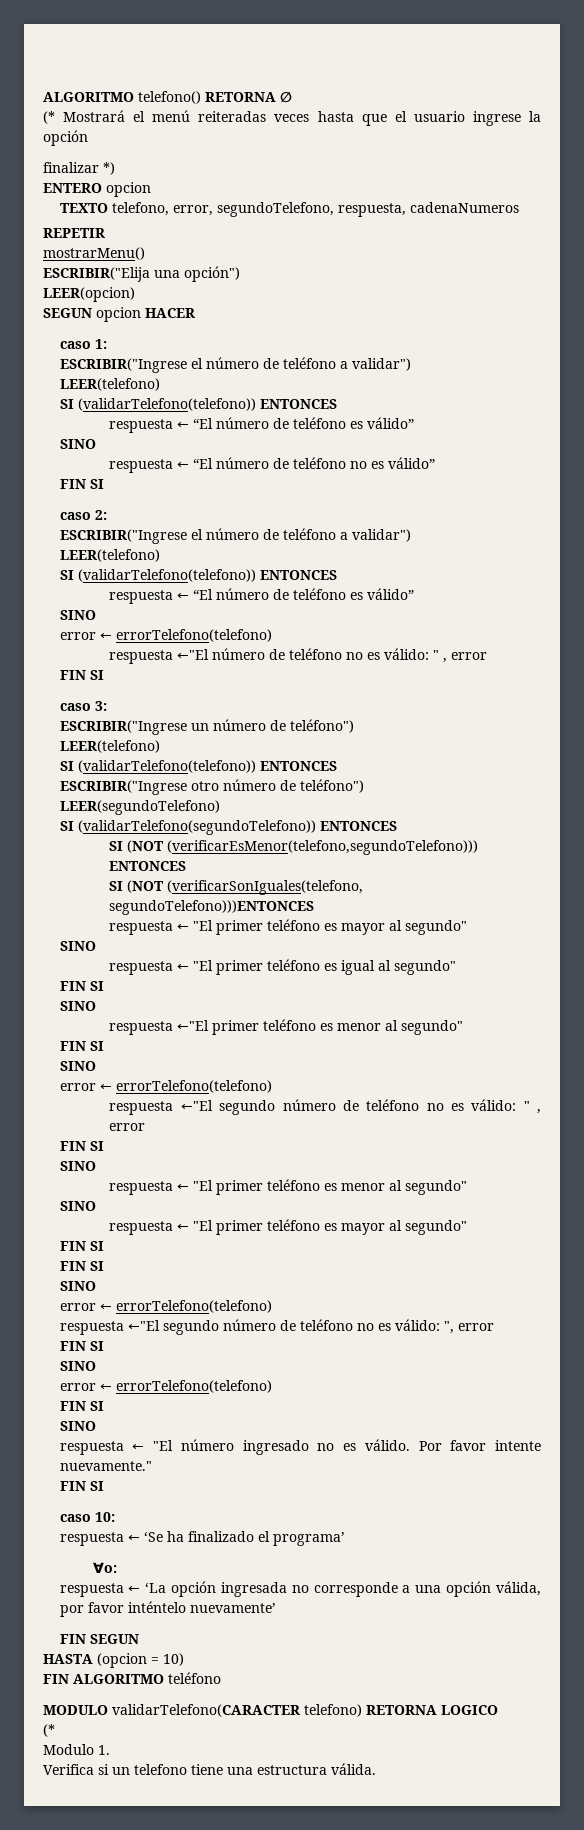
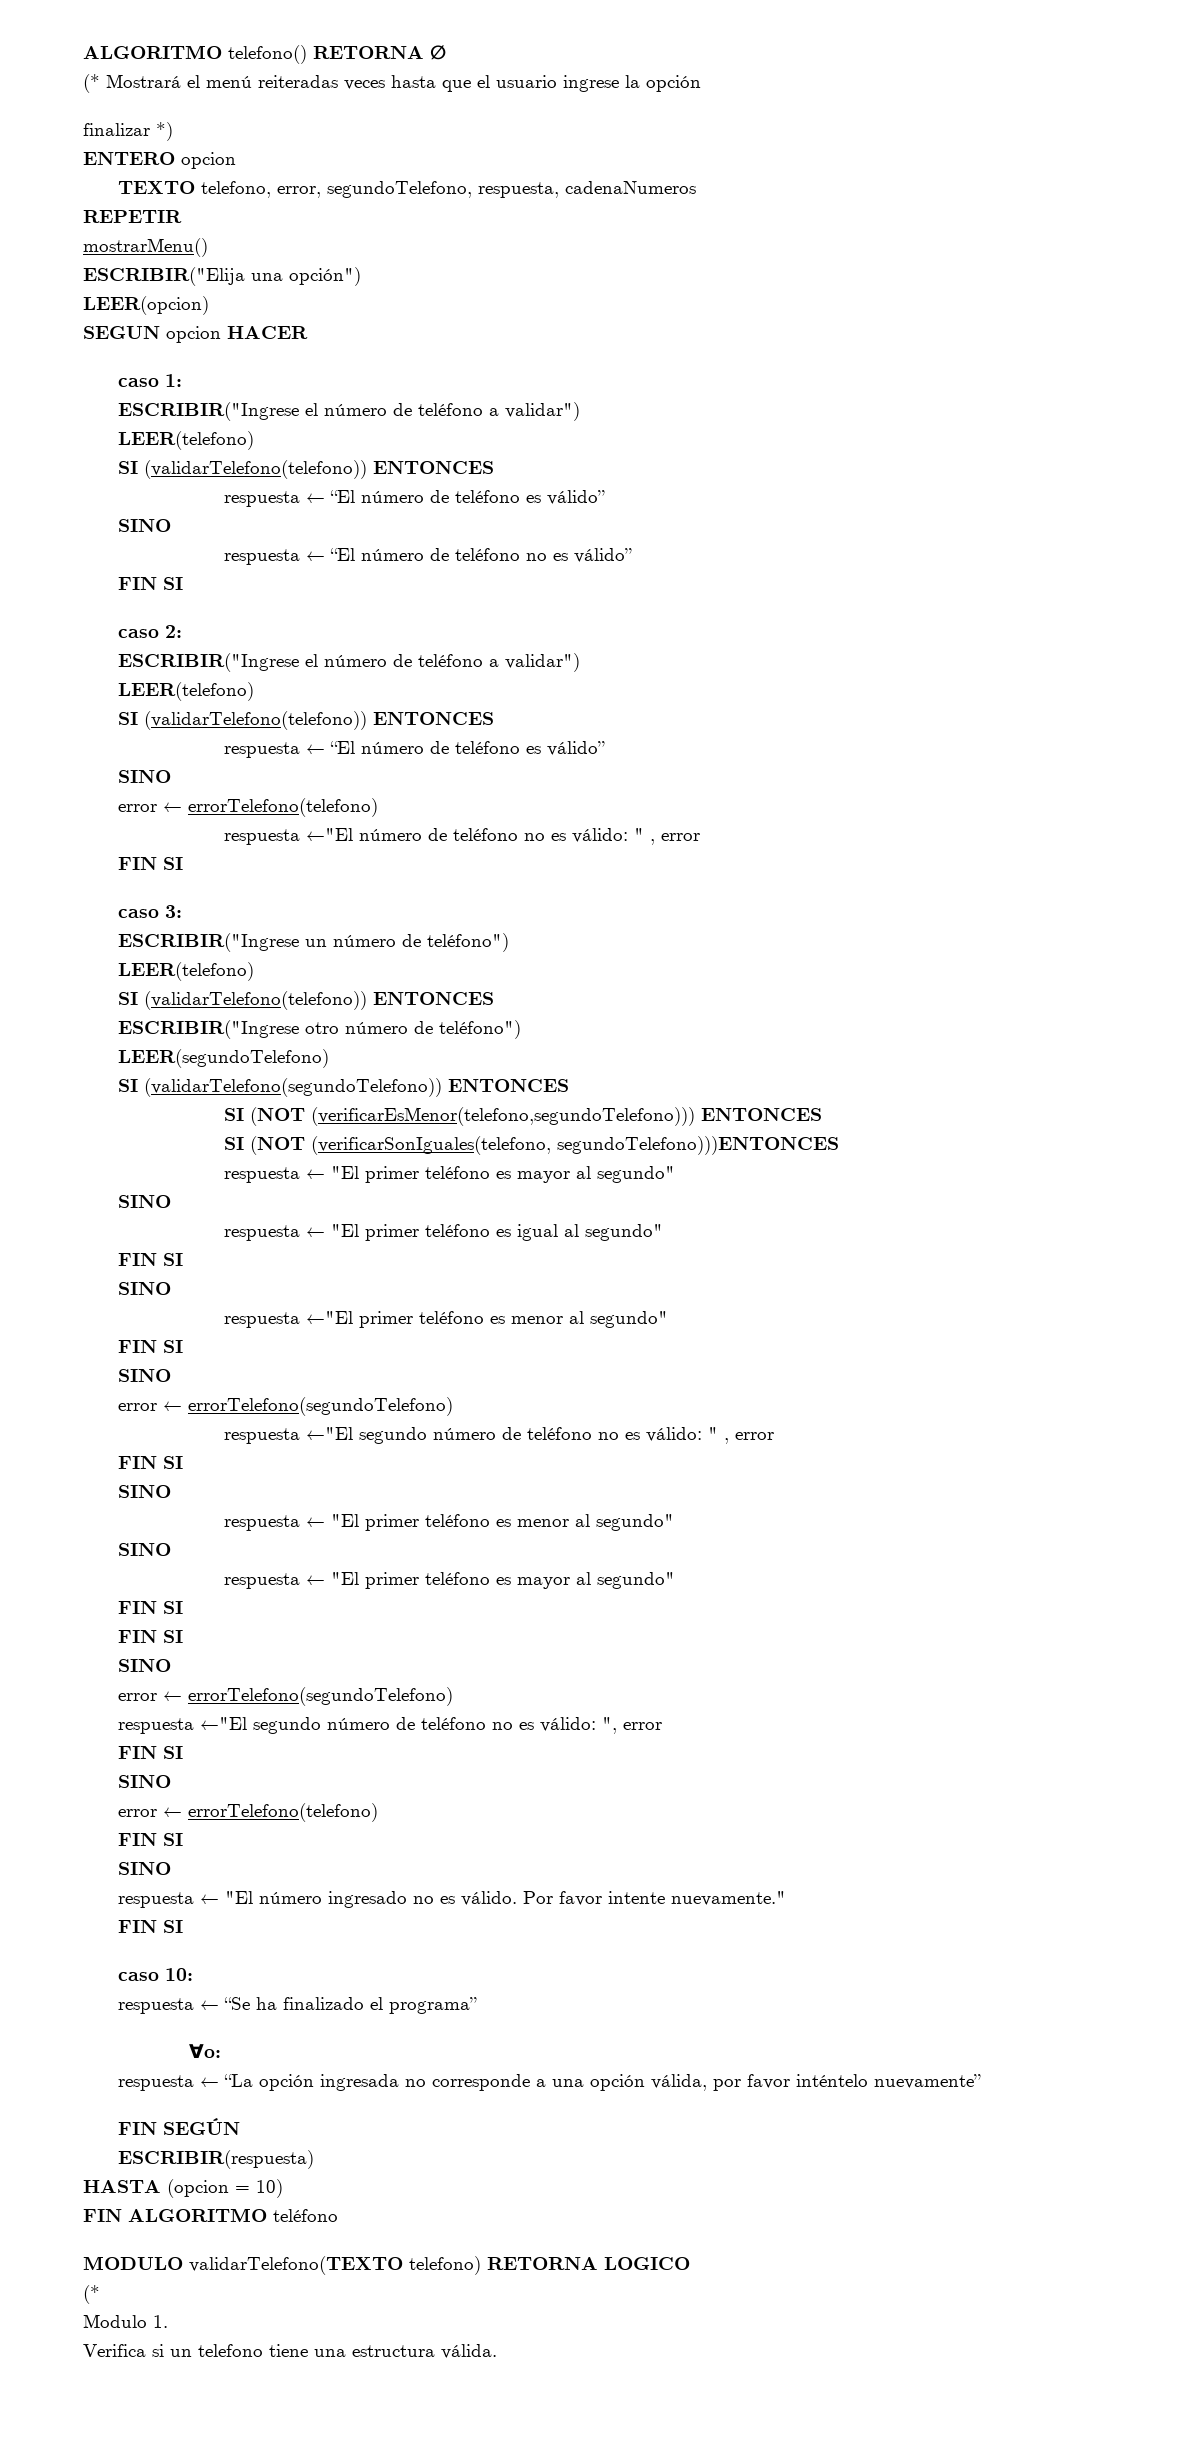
[115,1080,272,1093] errorTelefono(telefono) -> [188,1397,454,1416] errorTelefono(segundoTelefono)
[115,1300,272,1313] errorTelefono(telefono) -> [188,1687,454,1706] errorTelefono(segundoTelefono)
[143,1531,163,1542] ‘Se -> [224,1997,251,2010] “Se
[272,1532,345,1546] programa’ -> [389,1997,478,2014] programa”
[145,1582,167,1593] ‘La -> [224,2074,254,2087] “La
[189,1603,276,1613] [59,1634,139,1644] nuevamente’ // FIN SEGUN -> [874,2074,982,2089] [118,2118,241,2135] [118,2150,315,2169] nuevamente” // FIN SEGÚN // ESCRIBIR(respuesta)
[112,1704,300,1717] validarTelefono(CARACTER -> [189,2256,403,2275] validarTelefono(TEXTO

